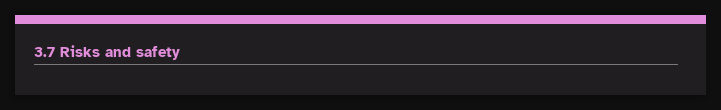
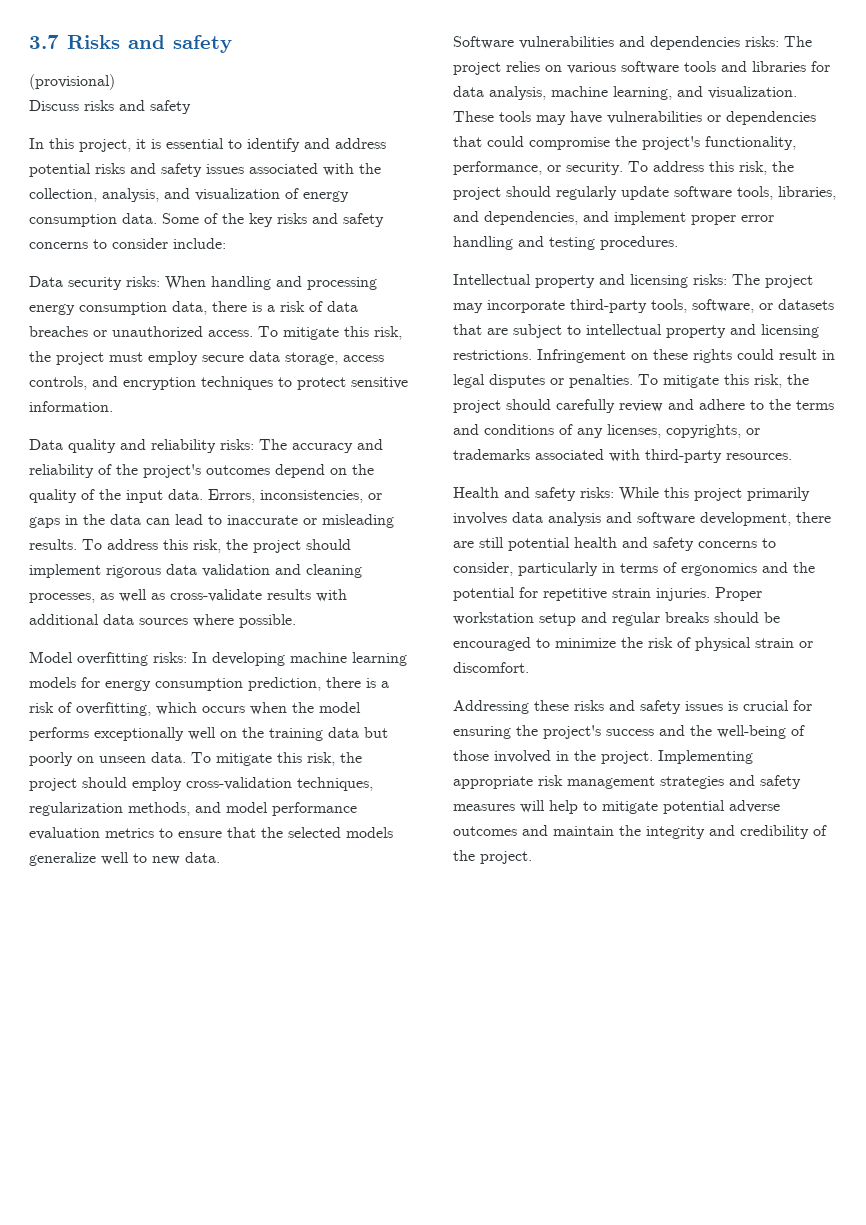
(180, 53) none -> [29,74,115,90] [29,100,191,114] [29,138,386,152] [29,163,381,177] [29,188,349,202] [29,213,384,227] [29,238,226,249] [29,276,377,290] [29,301,358,315] [29,326,402,340] [29,351,384,365] [29,376,408,390] [29,401,113,412] [29,439,383,453] [29,464,374,478] [29,489,382,503] [29,514,394,528] [29,539,351,553] [29,564,362,578] [29,589,347,603] [29,614,296,628] [29,651,407,666] [29,677,389,691] [29,702,361,716] [29,727,388,741] [29,752,362,766] [29,777,373,791] [29,802,357,816] [29,827,393,840] [29,852,220,866] [453,36,812,50] [453,61,830,75] [453,86,797,100] [453,111,816,125] [453,136,796,150] [453,161,794,175] [453,186,836,200] [453,211,774,225] [453,236,678,250] [453,274,813,288] [453,299,834,313] [453,324,819,338] [453,349,835,363] [453,374,809,388] [453,399,834,413] [453,424,760,438] [453,449,792,463] [453,487,810,501] [453,512,831,526] [453,537,776,551] [453,562,815,576] [453,587,762,601] [453,612,780,626] [453,637,813,651] [453,662,529,673] [453,700,812,714] [453,725,805,739] [453,750,753,764] [453,775,801,789] [453,800,780,814] [453,825,827,839] [453,850,532,864] // (provisional) // Discuss risks and safety // In this project, it is essential to identify and address potential risks and safety issues associated with the collection, analysis, and visualization of energy consumption data. Some of the key risks and safety concerns to consider include: // Data security risks: When handling and processing energy consumption data, there is a risk of data breaches or unauthorized access. To mitigate this risk, the project must employ secure data storage, access controls, and encryption techniques to protect sensitive information. // Data quality and reliability risks: The accuracy and reliability of the project's outcomes depend on the quality of the input data. Errors, inconsistencies, or gaps in the data can lead to inaccurate or misleading results. To address this risk, the project should implement rigorous data validation and cleaning processes, as well as cross-validate results with additional data sources where possible. // Model overfitting risks: In developing machine learning models for energy consumption prediction, there is a risk of overfitting, which occurs when the model performs exceptionally well on the training data but poorly on unseen data. To mitigate this risk, the project should employ cross-validation techniques, regularization methods, and model performance evaluation metrics to ensure that the selected models generalize well to new data. // Software vulnerabilities and dependencies risks: The project relies on various software tools and libraries for data analysis, machine learning, and visualization. These tools may have vulnerabilities or dependencies that could compromise the project's functionality, performance, or security. To address this risk, the project should regularly update software tools, libraries, and dependencies, and implement proper error handling and testing procedures. // Intellectual property and licensing risks: The project may incorporate third-party tools, software, or datasets that are subject to intellectual property and licensing restrictions. Infringement on these rights could result in legal disputes or penalties. To mitigate this risk, the project should carefully review and adhere to the terms and conditions of any licenses, copyrights, or trademarks associated with third-party resources. // Health and safety risks: While this project primarily involves data analysis and software development, there are still potential health and safety concerns to consider, particularly in terms of ergonomics and the potential for repetitive strain injuries. Proper workstation setup and regular breaks should be encouraged to minimize the risk of physical strain or discomfort. // Addressing these risks and safety issues is crucial for ensuring the project's success and the well-being of those involved in the project. Implementing appropriate risk management strategies and safety measures will help to mitigate potential adverse outcomes and maintain the integrity and credibility of the project.

